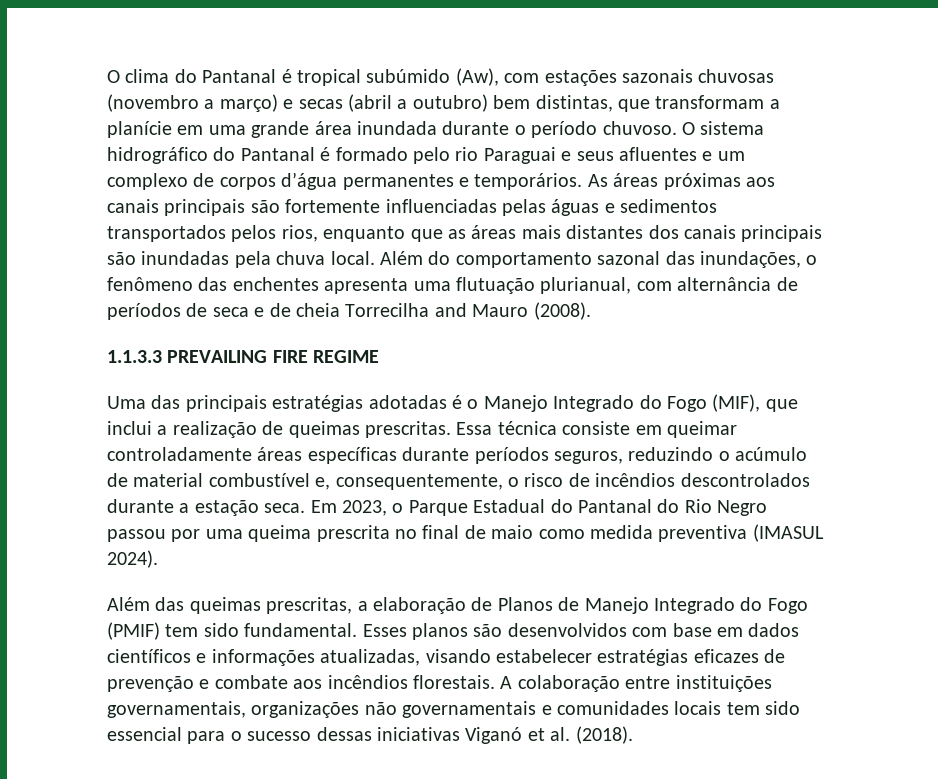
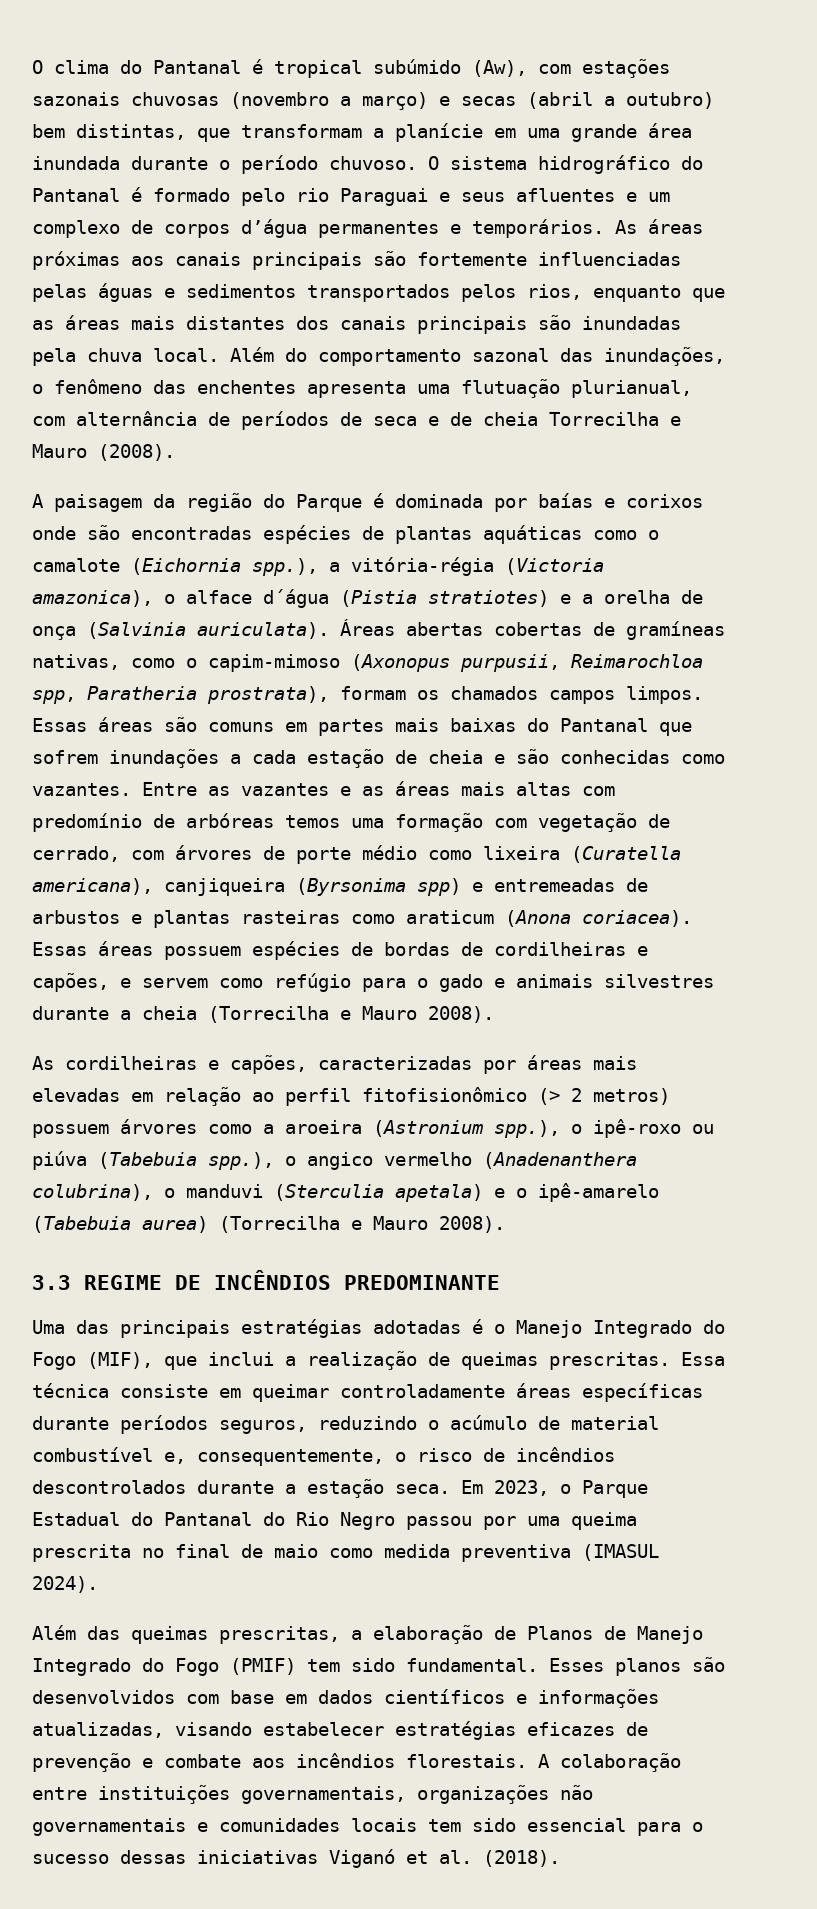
[434,303,467,317] and -> [670,416,681,426] e
[107,350,380,363] 1.1.3.3 PREVAILING FIRE REGIME -> [32,493,703,512] [32,525,659,544] [32,557,604,576] [32,589,703,608] [32,619,725,640] [32,654,703,672] [32,686,703,704] [32,717,692,736] [32,749,725,768] [32,781,615,796] [32,813,670,832] [32,845,681,864] [32,878,648,896] [32,910,692,928] [32,941,648,960] [32,973,714,992] [32,1006,494,1023] [32,1055,637,1074] [32,1087,670,1106] [32,1119,714,1138] [32,1151,637,1170] [32,1183,659,1202] [32,1216,505,1233] [32,1270,500,1290] A paisagem da região do Parque é dominada por baías e corixos onde são encontradas espécies de plantas aquáticas como o camalote (Eichornia spp.), a vitória-régia (Victoria amazonica), o alface d´água (Pistia stratiotes) e a orelha de onça (Salvinia auriculata). Áreas abertas cobertas de gramíneas nativas, como o capim-mimoso (Axonopus purpusii, Reimarochloa spp, Paratheria prostrata), formam os chamados campos limpos. Essas áreas são comuns em partes mais baixas do Pantanal que sofrem inundações a cada estação de cheia e são conhecidas como vazantes. Entre as vazantes e as áreas mais altas com predomínio de arbóreas temos uma formação com vegetação de cerrado, com árvores de porte médio como lixeira (Curatella americana), canjiqueira (Byrsonima spp) e entremeadas de arbustos e plantas rasteiras como araticum (Anona coriacea). Essas áreas possuem espécies de bordas de cordilheiras e capões, e servem como refúgio para o gado e animais silvestres durante a cheia (Torrecilha e Mauro 2008). // As cordilheiras e capões, caracterizadas por áreas mais elevadas em relação ao perfil fitofisionômico (> 2 metros) possuem árvores como a aroeira (Astronium spp.), o ipê-roxo ou piúva (Tabebuia spp.), o angico vermelho (Anadenanthera colubrina), o manduvi (Sterculia apetala) e o ipê-amarelo (Tabebuia aurea) (Torrecilha e Mauro 2008). // 3.3 REGIME DE INCÊNDIOS PREDOMINANTE

